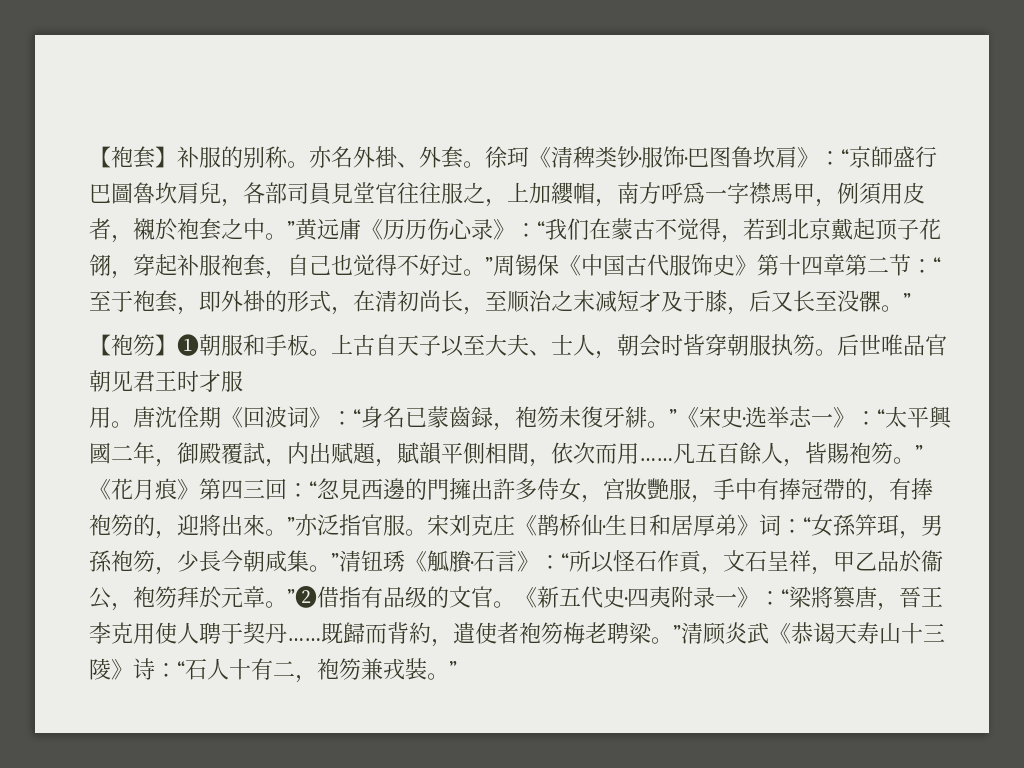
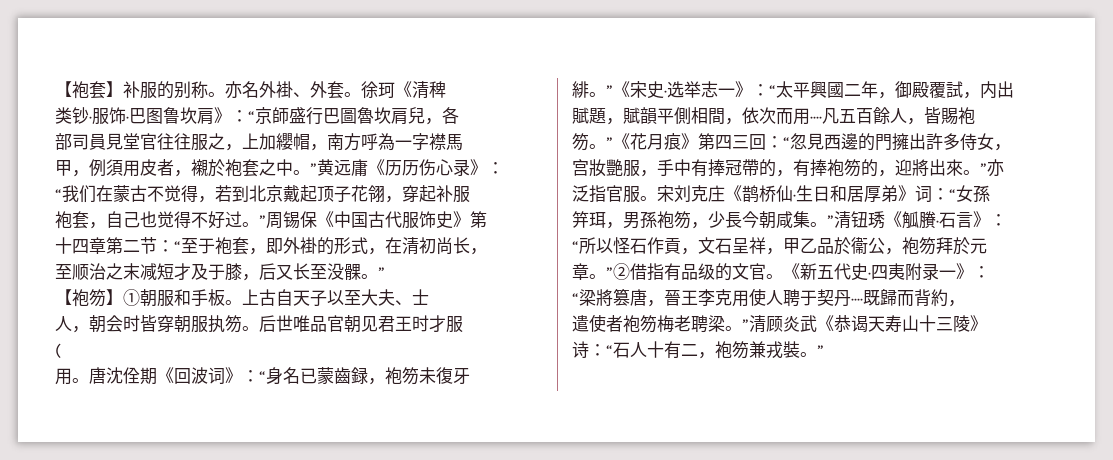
(595, 157) none -> (446, 89) //
(265, 193) none -> (459, 115) //
[683,182,705,204] 爲 -> [378,133,395,151] 為
(793, 193) none -> (463, 142) //
(537, 230) none -> (504, 168) //
(221, 265) none -> (470, 194) //
(779, 265) none -> (487, 219) //
(485, 311) none -> (487, 251) //
[177,334,199,356] ❶ -> [123,289,140,306] ①
(573, 344) none -> (429, 297) //
(243, 381) none -> [55,343,61,358] // (
(625, 417) none -> (470, 376) //
[331,442,353,464] 赋 -> [572,107,589,124] // 賦
[639,458,673,461] …… -> [810,116,822,122] ····
(871, 453) none -> (975, 116) //
(603, 499) none -> (1011, 147) //
(318, 525) none -> (1004, 168) //
(856, 525) none -> (990, 193) //
(561, 562) none -> (1007, 220) //
[243,586,317,608] 章。”❷ -> [572,263,630,280] // 章。”②
(781, 598) none -> (990, 272) //
[287,638,321,641] …… -> [851,298,863,304] ····
(453, 643) none -> (965, 303) //
(133, 669) none -> (987, 323) //

